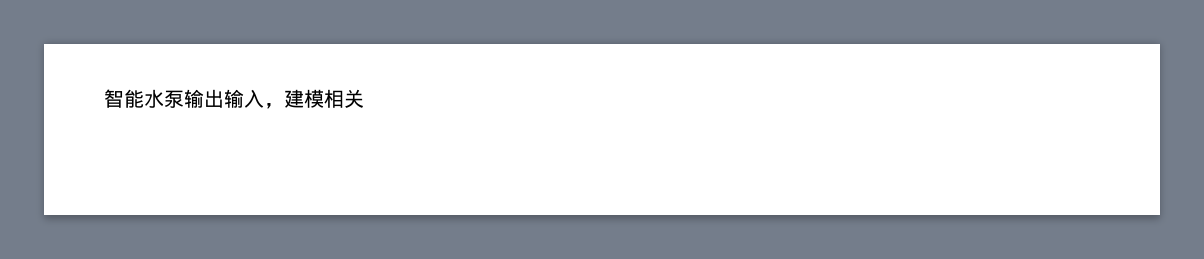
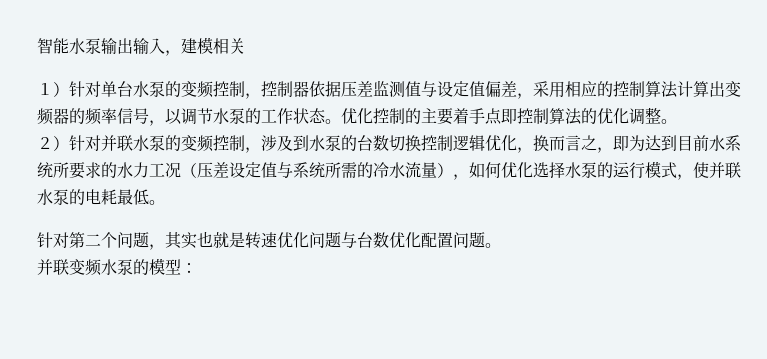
(364, 98) none -> [37,80,741,99] [37,107,677,126] [37,135,741,153] [37,161,741,180] [37,189,165,205] [37,231,501,250] [37,258,197,276] // １）针对单台水泵的变频控制，控制器依据压差监测值与设定值偏差，采用相应的控制算法计算出变频器的频率信号，以调节水泵的工作状态。优化控制的主要着手点即控制算法的优化调整。 // ２）针对并联水泵的变频控制，涉及到水泵的台数切换控制逻辑优化，换而言之，即为达到目前水系统所要求的水力工况（压差设定值与系统所需的冷水流量），如何优化选择水泵的运行模式，使并联水泵的电耗最低。 // 针对第二个问题，其实也就是转速优化问题与台数优化配置问题。 // 并联变频水泵的模型：

